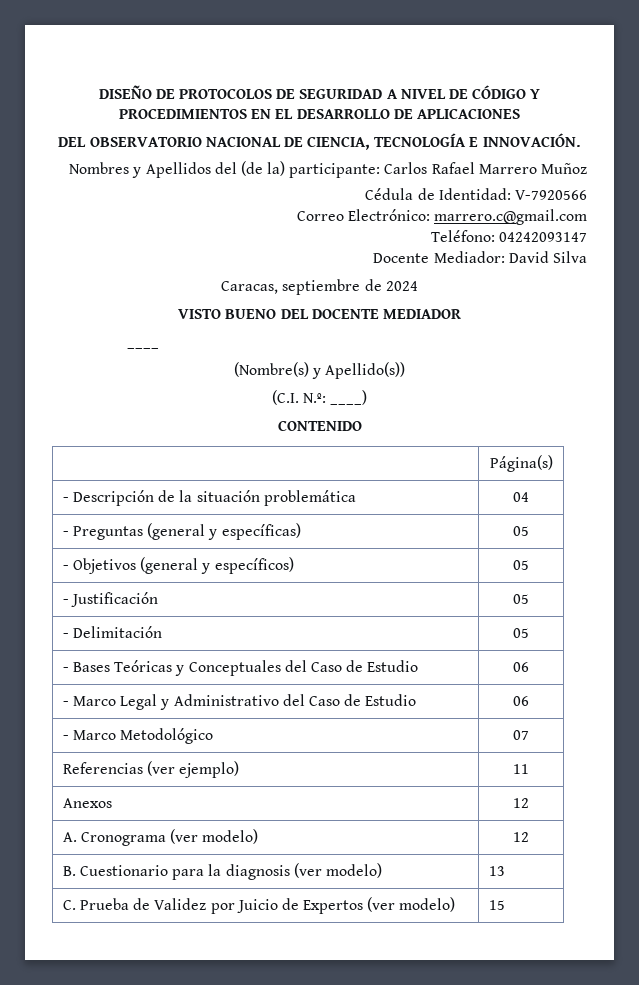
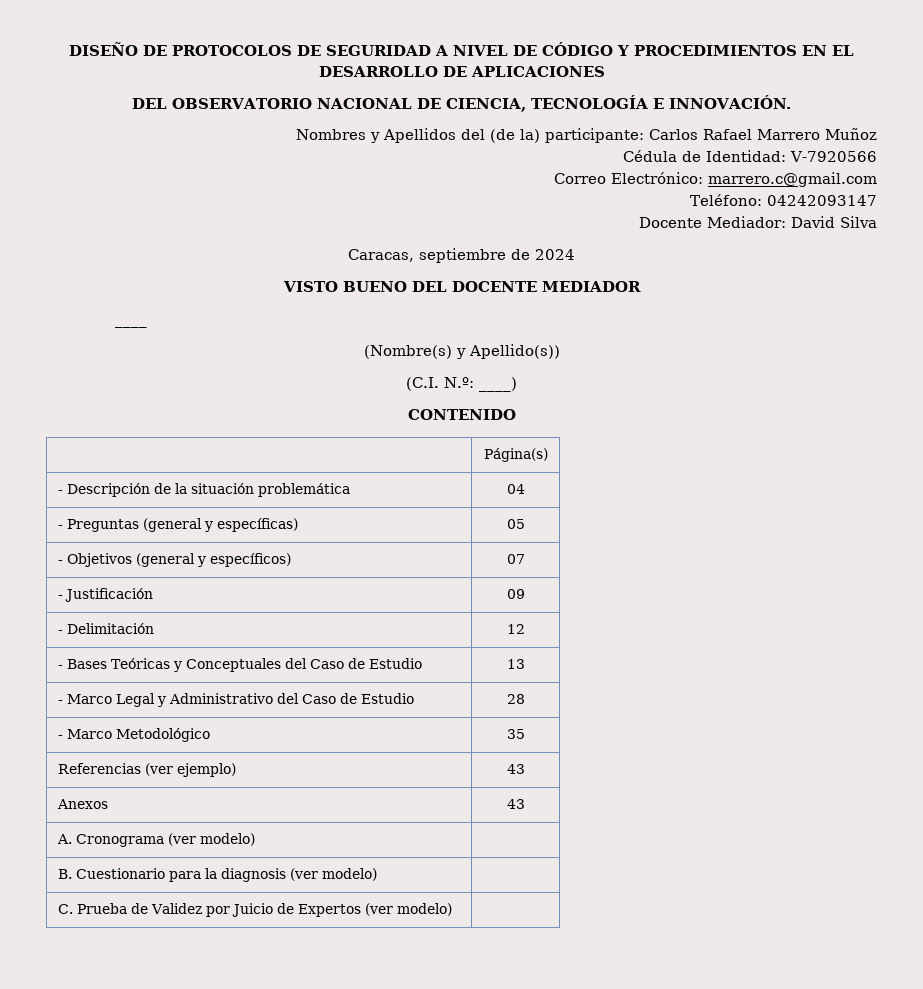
[513,560,529,570] 05 -> [506,554,525,564] 07
[513,594,529,604] 05 -> [506,589,525,599] 09
[513,628,529,638] 05 -> [506,624,525,634] 12
[513,662,529,672] 06 -> [506,659,525,669] 13
[513,696,529,706] 06 -> [506,694,525,704] 28
[513,730,529,740] 07 -> [506,729,525,739] 35
[513,764,529,774] 11 -> [506,764,525,774] 43
[513,798,529,808] 12 -> [506,799,525,809] 43
[513,832,529,842] 12 -> (255, 839) none
[488,866,505,876] 13 -> (377, 874) none
[488,900,505,910] 15 -> (452, 909) none

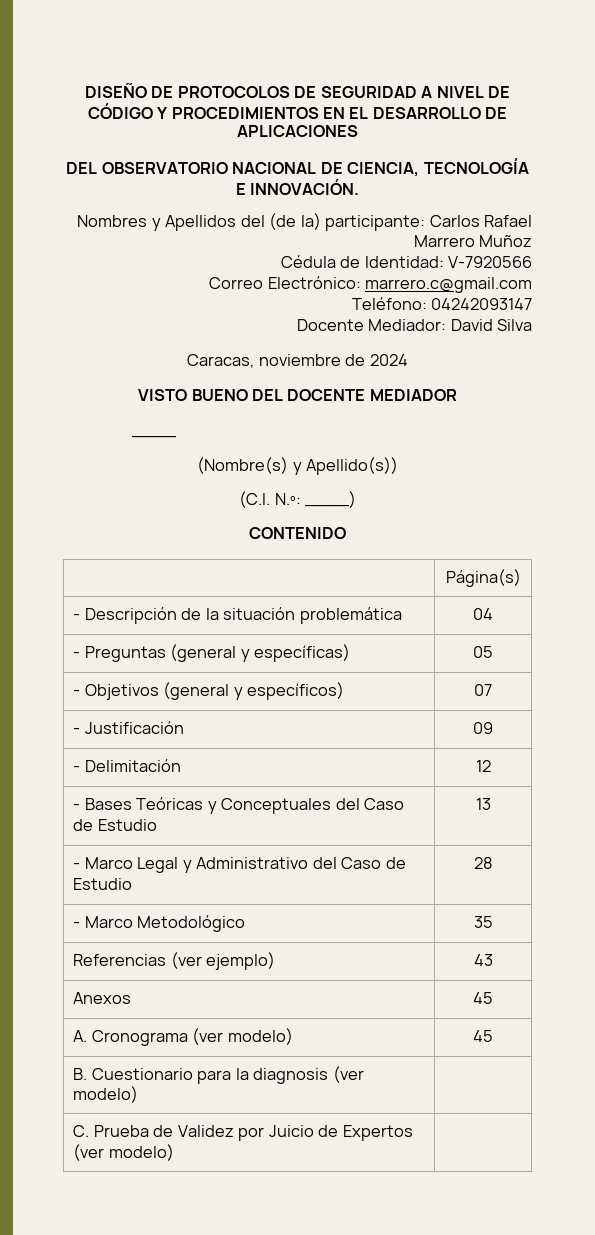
[419,248,506,263] septiembre -> [258,354,341,366] noviembre
[506,799,525,809] 43 -> [473,992,493,1004] 45
(255, 839) none -> [473,1030,493,1042] 45

